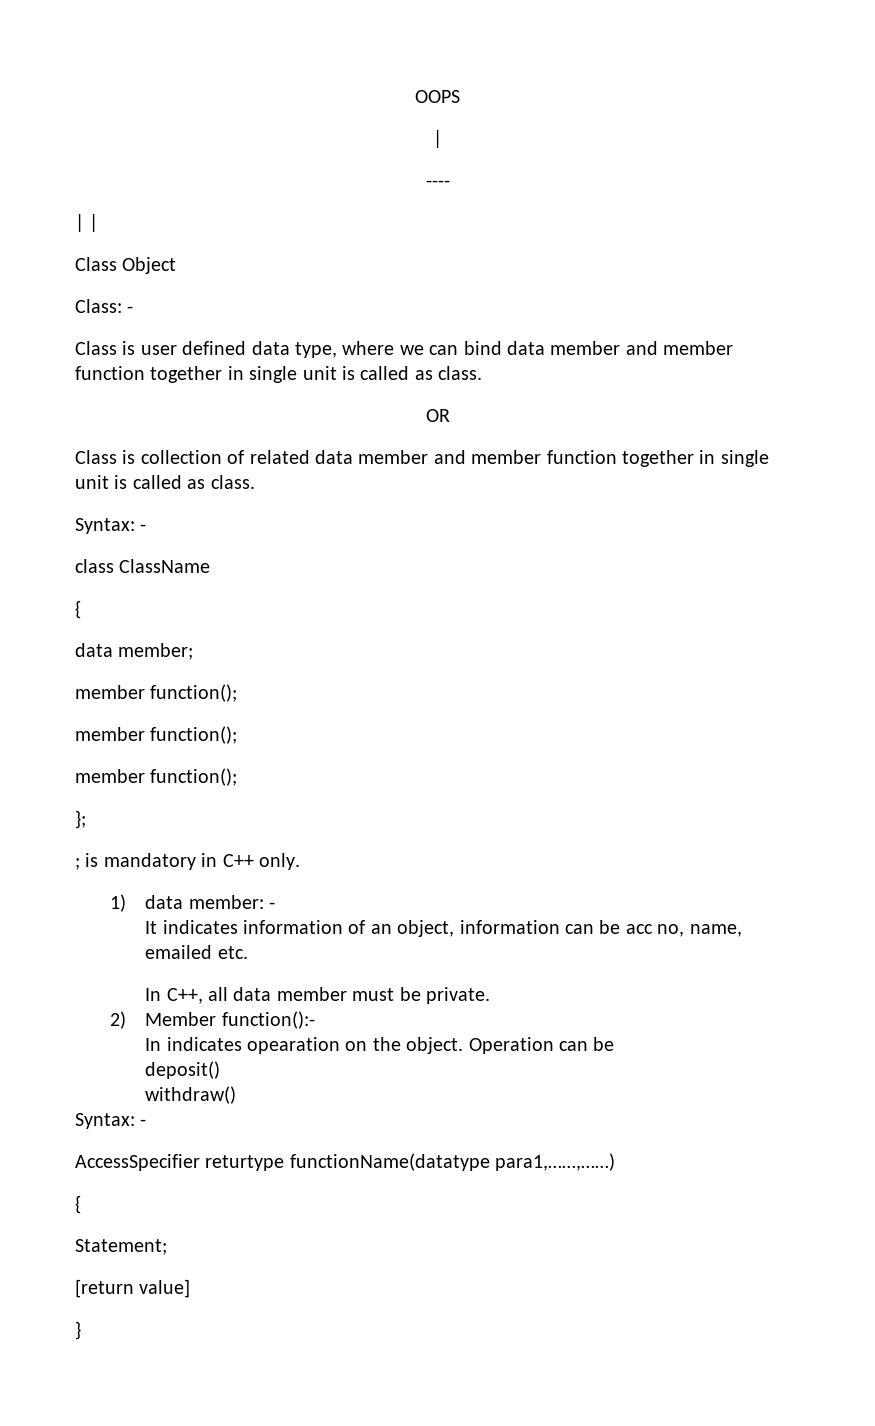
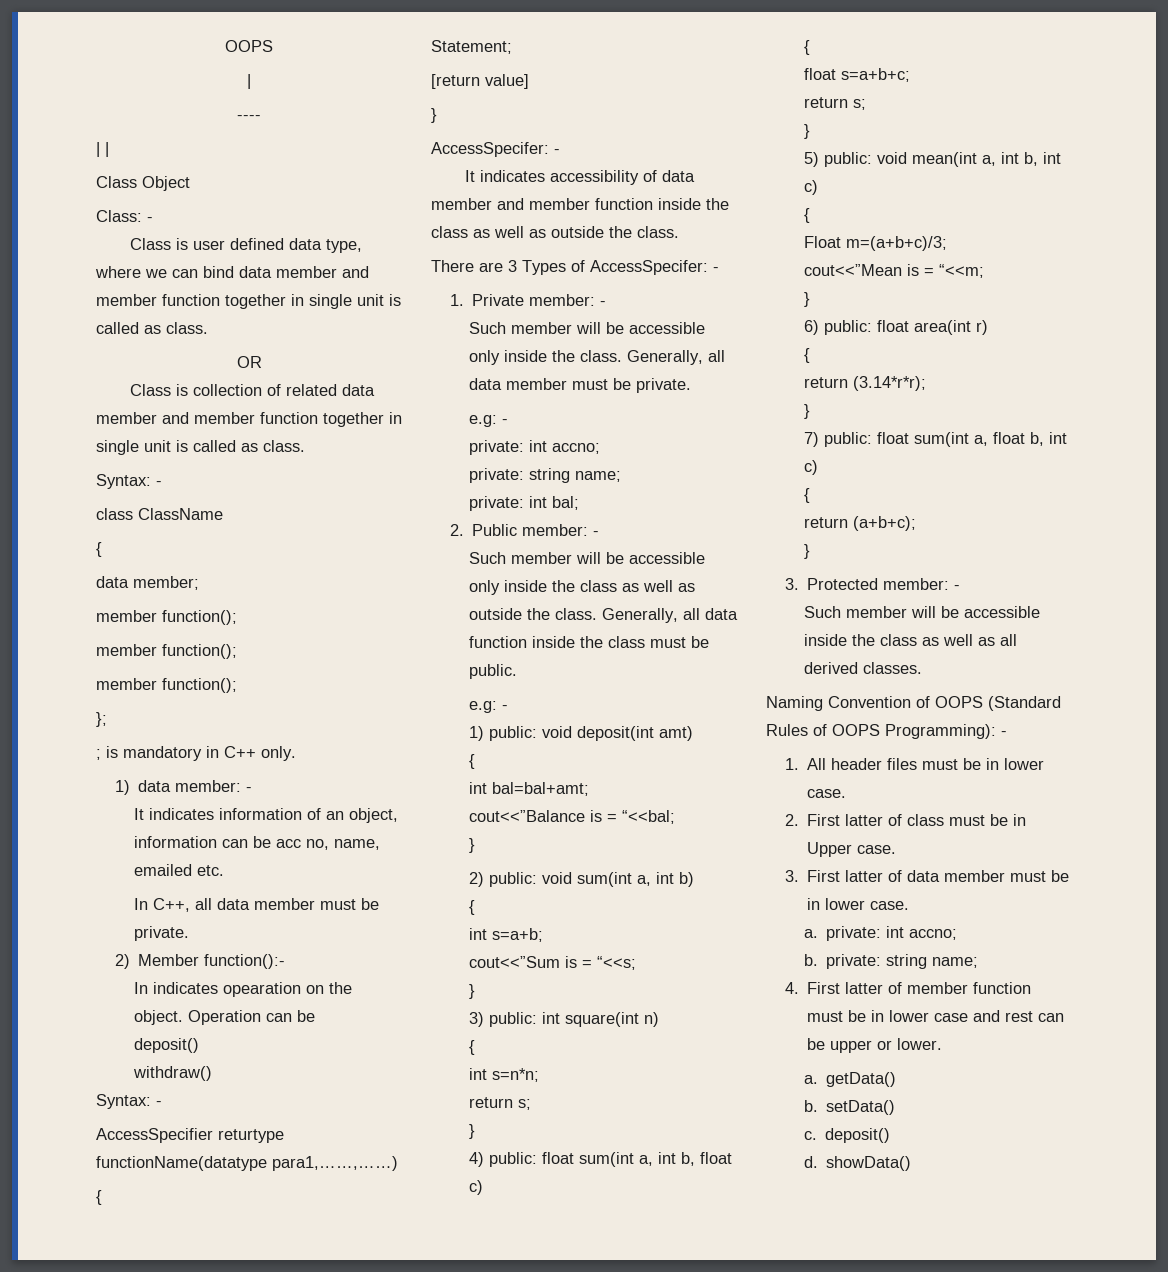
(81, 1330) none -> [431,142,560,157] [465,170,696,185] [431,198,729,210] [431,226,679,238] [431,260,719,275] [449,294,607,306] [468,322,705,334] [468,350,725,365] [468,378,691,393] [468,415,508,427] [468,440,600,455] [468,468,621,483] [468,496,579,511] [449,524,600,536] [468,552,705,564] [468,580,695,595] [468,608,738,623] [468,636,709,648] [468,664,517,679] [468,701,508,713] [468,726,693,741] [468,754,475,769] [468,782,589,796] [468,810,675,824] [468,838,475,853] [468,872,694,887] [468,900,475,915] [468,928,543,942] [468,956,636,970] [468,984,475,999] [468,1012,659,1027] [468,1040,475,1055] [468,1068,539,1082] [468,1097,531,1110] [468,1124,475,1139] [468,1152,732,1167] [468,1180,483,1195] [803,40,810,55] [803,68,910,82] [803,97,866,110] [803,124,810,139] [803,152,1061,167] [803,180,818,195] [803,208,810,223] [803,236,947,251] [803,264,984,278] [803,292,810,307] [803,320,988,335] [803,348,810,363] [803,376,926,391] [803,404,810,419] [803,432,1067,447] [803,460,818,475] [803,488,810,503] [803,516,916,531] [803,544,810,559] [784,578,961,590] [803,606,1040,618] [803,634,1017,646] [803,662,922,674] [766,696,1061,711] [766,724,1007,739] [784,758,1045,770] [807,789,847,798] [784,814,1027,826] [807,842,897,857] [784,870,1070,882] [807,898,910,910] [803,926,958,941] [803,954,979,969] [784,982,1032,994] [807,1010,1065,1022] [807,1038,943,1053] [803,1072,897,1087] [803,1100,896,1115] [803,1128,891,1143] [803,1156,912,1171] // AccessSpecifer: - // It indicates accessibility of data member and member function inside the class as well as outside the class. // There are 3 Types of AccessSpecifer: - // 1. Private member: - // Such member will be accessible only inside the class. Generally, all data member must be private. // e.g: - // private: int accno; // private: string name; // private: int bal; // 2. Public member: - // Such member will be accessible only inside the class as well as outside the class. Generally, all data function inside the class must be public. // e.g: - // 1) public: void deposit(int amt) // { // int bal=bal+amt; // cout<<”Balance is = “<<bal; // } // 2) public: void sum(int a, int b) // { // int s=a+b; // cout<<”Sum is = “<<s; // } // 3) public: int square(int n) // { // int s=n*n; // return s; // } // 4) public: float sum(int a, int b, float c) // { // float s=a+b+c; // return s; // } // 5) public: void mean(int a, int b, int c) // { // Float m=(a+b+c)/3; // cout<<”Mean is = “<<m; // } // 6) public: float area(int r) // { // return (3.14*r*r); // } // 7) public: float sum(int a, float b, int c) // { // return (a+b+c); // } // 3. Protected member: - // Such member will be accessible inside the class as well as all derived classes. // Naming Convention of OOPS (Standard Rules of OOPS Programming): - // 1. All header files must be in lower case. // 2. First latter of class must be in Upper case. // 3. First latter of data member must be in lower case. // a. private: int accno; // b. private: string name; // 4. First latter of member function must be in lower case and rest can be upper or lower. // a. getData() // b. setData() // c. deposit() // d. showData()

